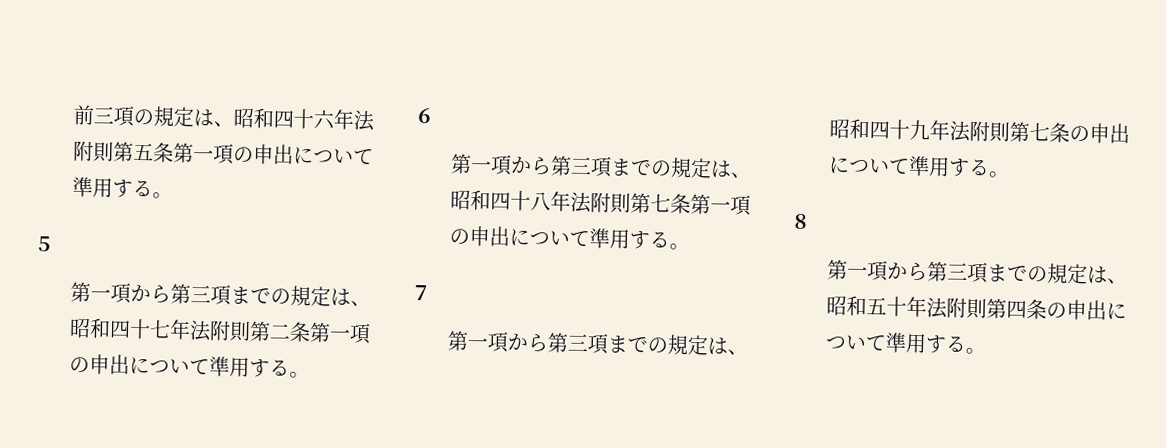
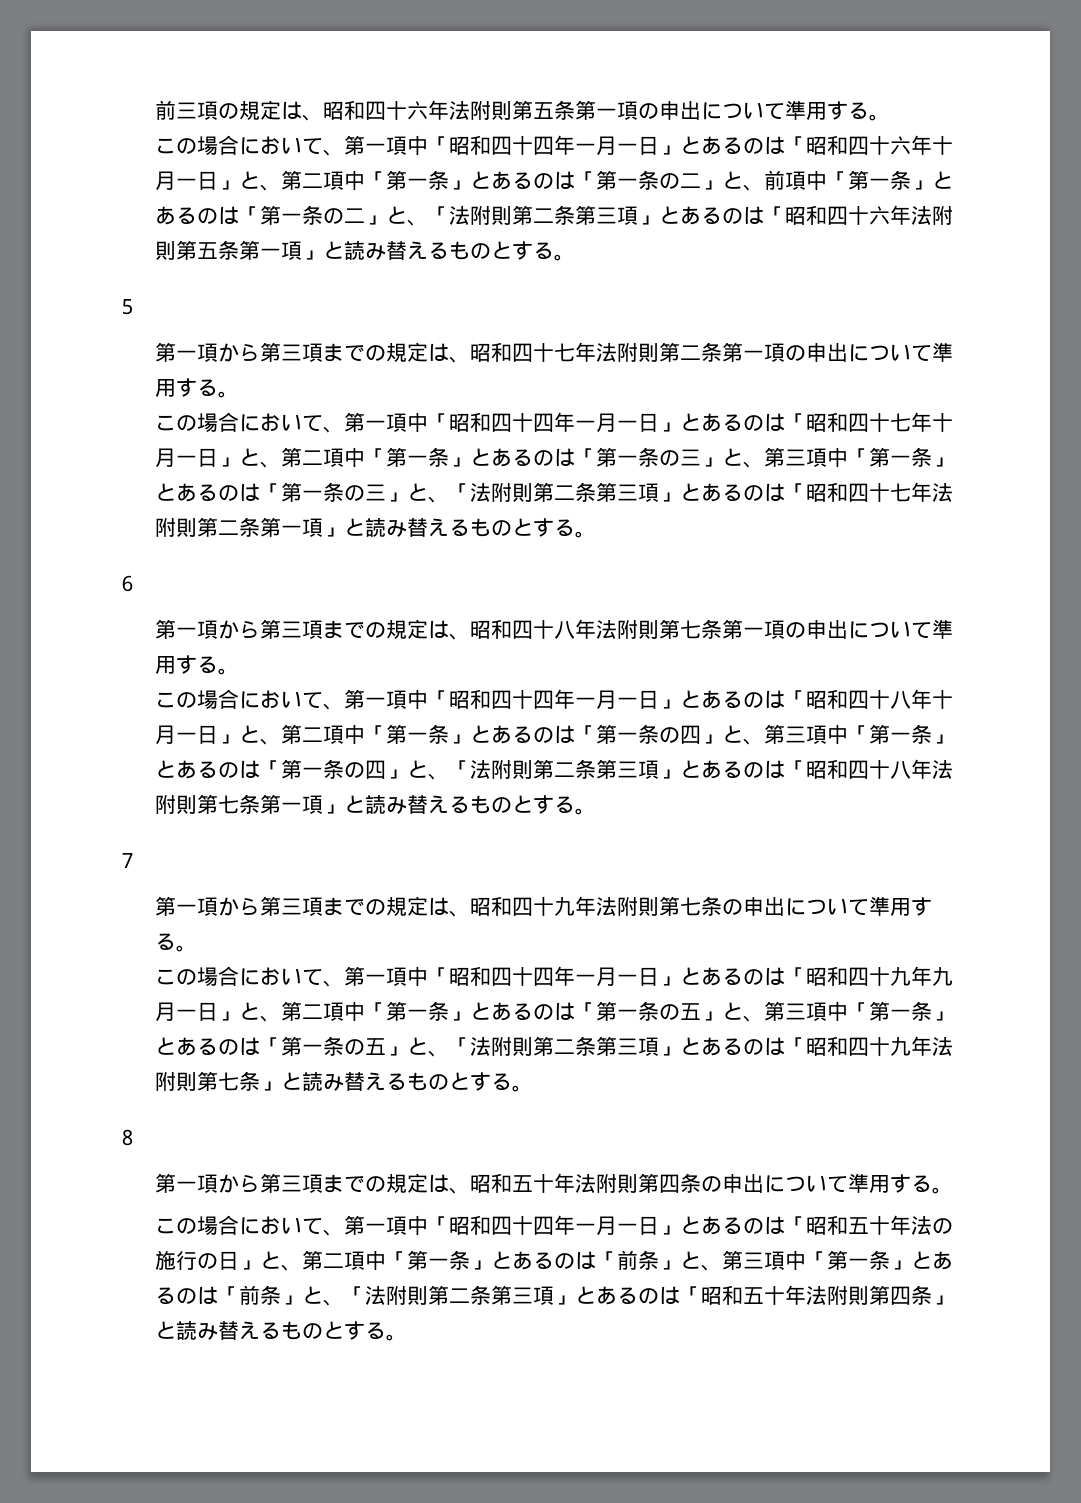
(173, 195) none -> [154,135,953,156] [154,170,953,191] [154,205,953,226] [154,240,575,261] // この場合において、第一項中「昭和四十四年一月一日」とあるのは「昭和四十六年十月一日」と、第二項中「第一条」とあるのは「第一条の二」と、前項中「第一条」とあるのは「第一条の二」と、「法附則第二条第三項」とあるのは「昭和四十六年法附則第五条第一項」と読み替えるものとする。
(310, 375) none -> [154,412,953,433] [154,447,953,468] [154,482,953,503] [154,517,596,538] // この場合において、第一項中「昭和四十四年一月一日」とあるのは「昭和四十七年十月一日」と、第二項中「第一条」とあるのは「第一条の三」と、第三項中「第一条」とあるのは「第一条の三」と、「法附則第二条第三項」とあるのは「昭和四十七年法附則第二条第一項」と読み替えるものとする。
(690, 246) none -> [154,689,953,710] [154,724,953,745] [154,759,953,780] [154,794,596,815] // この場合において、第一項中「昭和四十四年一月一日」とあるのは「昭和四十八年十月一日」と、第二項中「第一条」とあるのは「第一条の四」と、第三項中「第一条」とあるのは「第一条の四」と、「法附則第二条第三項」とあるのは「昭和四十八年法附則第七条第一項」と読み替えるものとする。
(1010, 174) none -> [154,966,953,987] [154,1001,953,1022] [154,1036,953,1057] [154,1071,533,1092] // この場合において、第一項中「昭和四十四年一月一日」とあるのは「昭和四十九年九月一日」と、第二項中「第一条」とあるのは「第一条の五」と、第三項中「第一条」とあるのは「第一条の五」と、「法附則第二条第三項」とあるのは「昭和四十九年法附則第七条」と読み替えるものとする。
(986, 351) none -> [154,1215,953,1236] [154,1250,953,1271] [154,1285,953,1306] [154,1321,407,1341] // この場合において、第一項中「昭和四十四年一月一日」とあるのは「昭和五十年法の施行の日」と、第二項中「第一条」とあるのは「前条」と、第三項中「第一条」とあるのは「前条」と、「法附則第二条第三項」とあるのは「昭和五十年法附則第四条」と読み替えるものとする。

